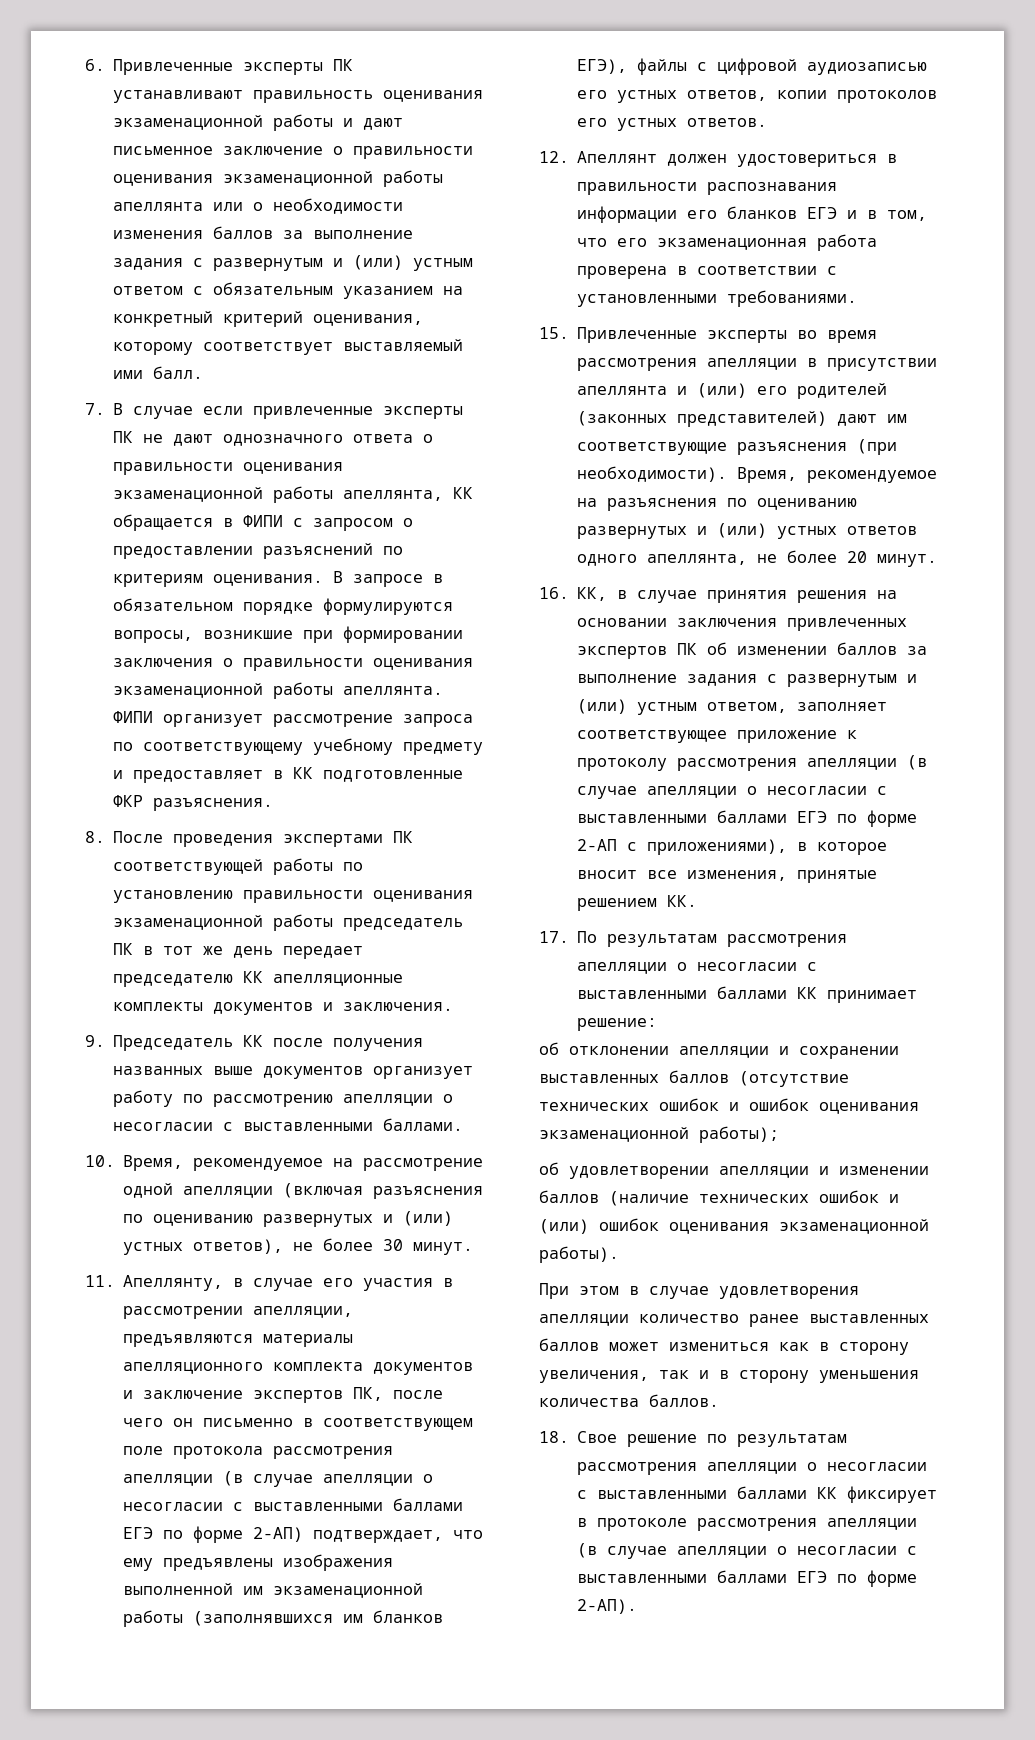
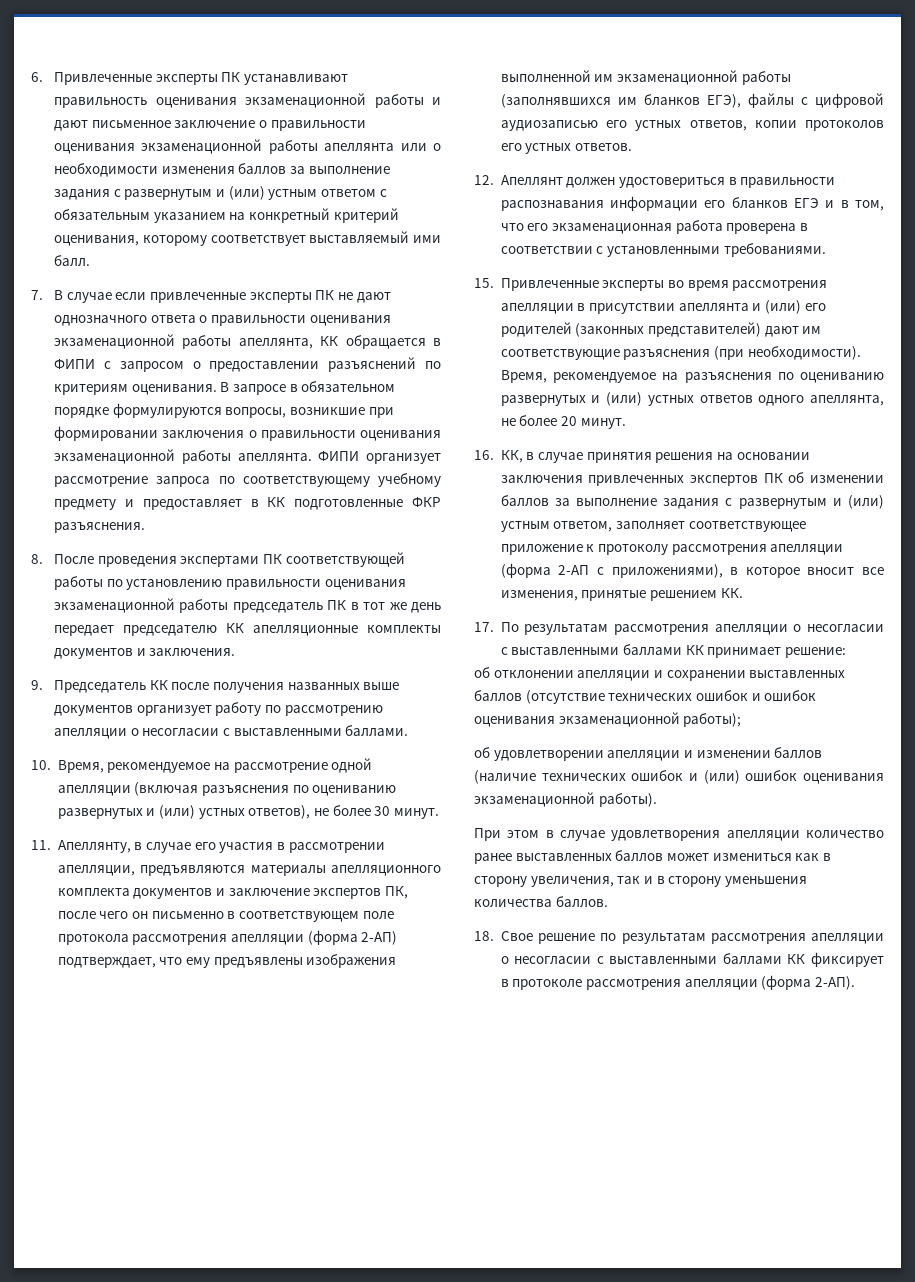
[223,1471,434,1487] [123,1498,464,1511] [123,1526,244,1543] (в случае апелляции о несогласии с выставленными баллами ЕГЭ по форме -> [307,930,358,945] (форма
[907,755,928,770] [577,786,888,799] [577,810,918,827] (в случае апелляции о несогласии с выставленными баллами ЕГЭ по форме -> [500,563,551,578] (форма
[577,1543,918,1559] [577,1570,918,1587] (в случае апелляции о несогласии с выставленными баллами ЕГЭ по форме -> [761,975,812,990] (форма

